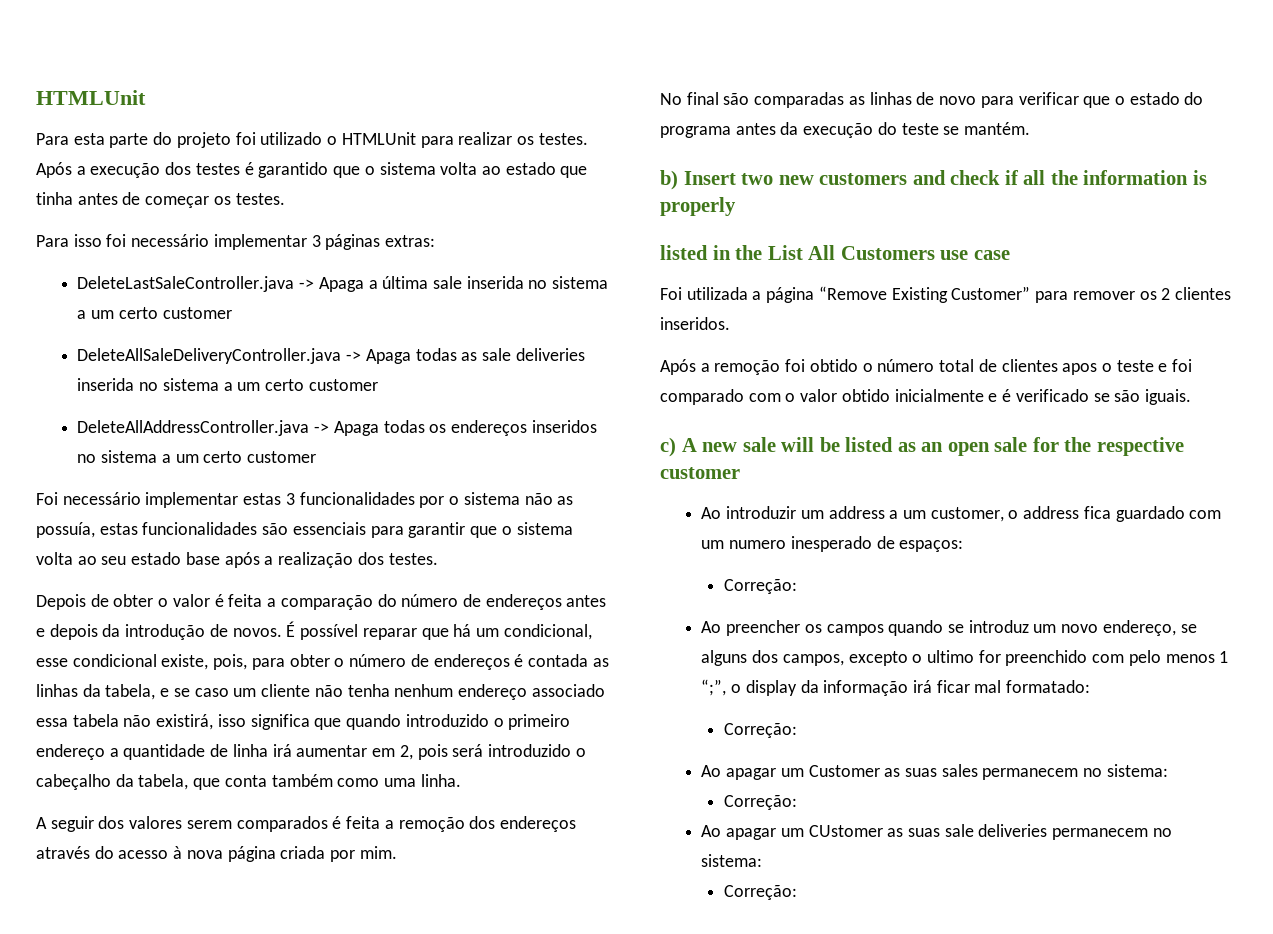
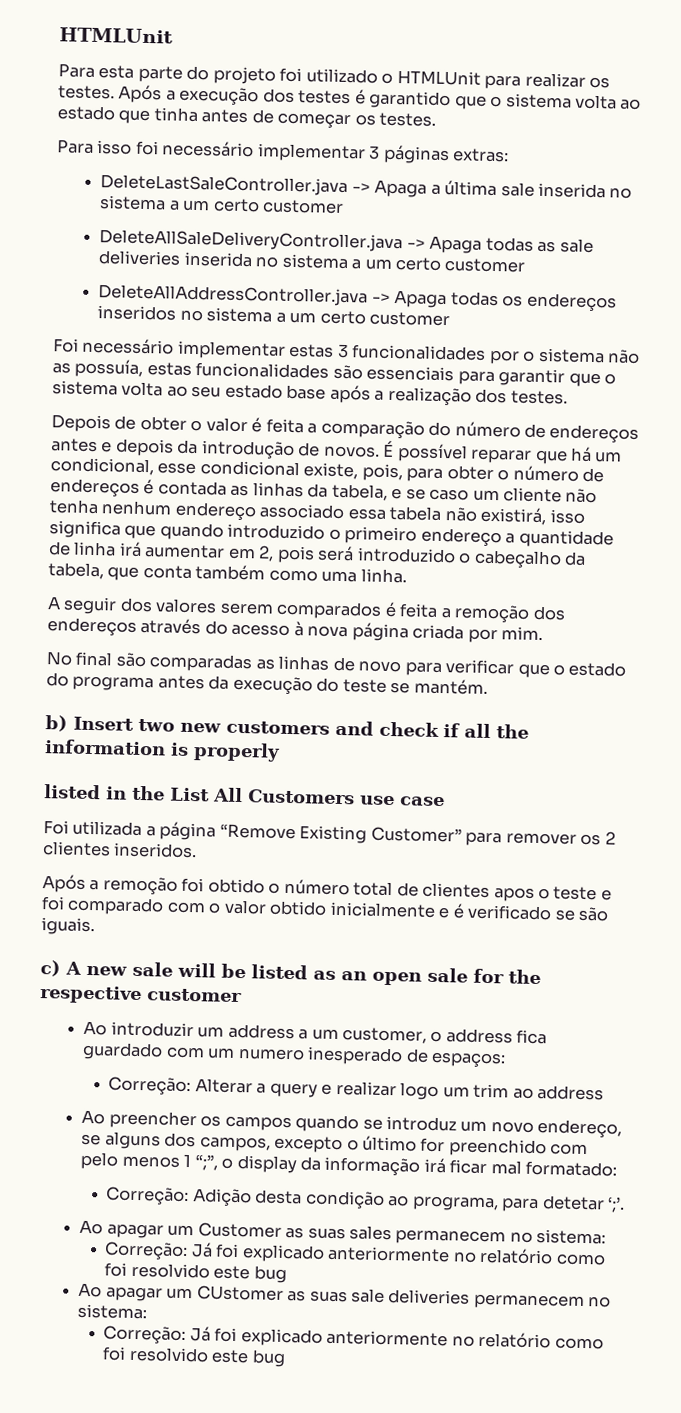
(797, 586) none -> [194,1078,604,1101] Alterar a query e realizar logo um trim ao address
[927,650,975,663] ultimo -> [362,1135,418,1152] último
(797, 730) none -> [191,1188,626,1213] Adição desta condição ao programa, para detetar ‘;’.
(797, 802) none -> [190,1242,606,1266] [104,1262,287,1284] Já foi explicado anteriormente no relatório como foi resolvido este bug
(797, 892) none -> [189,1326,604,1350] [102,1346,286,1368] Já foi explicado anteriormente no relatório como foi resolvido este bug

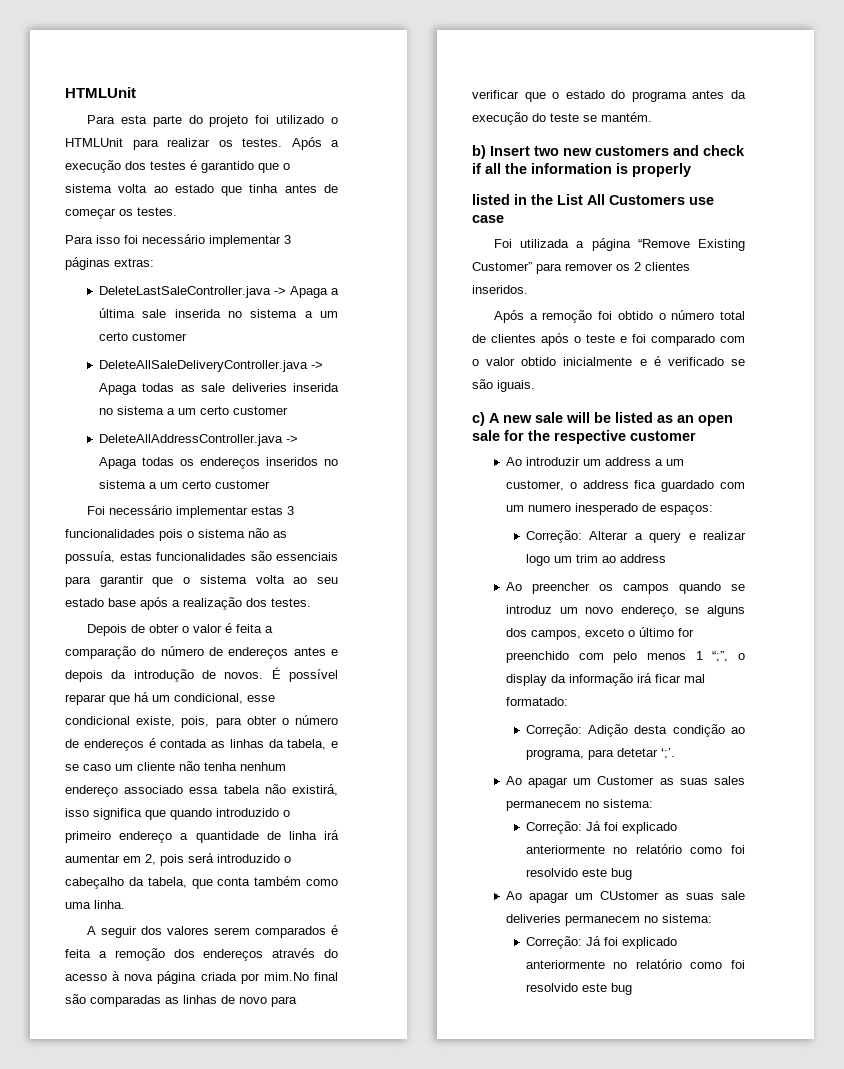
[488,349,520,365] por -> [159,529,183,541] pois
[501,626,544,641] [46,651,73,666] mim. // No -> [263,972,309,981] mim.No
[493,887,535,902] apos -> [541,333,569,346] após
[274,1135,344,1154] excepto -> [584,628,624,637] exceto

